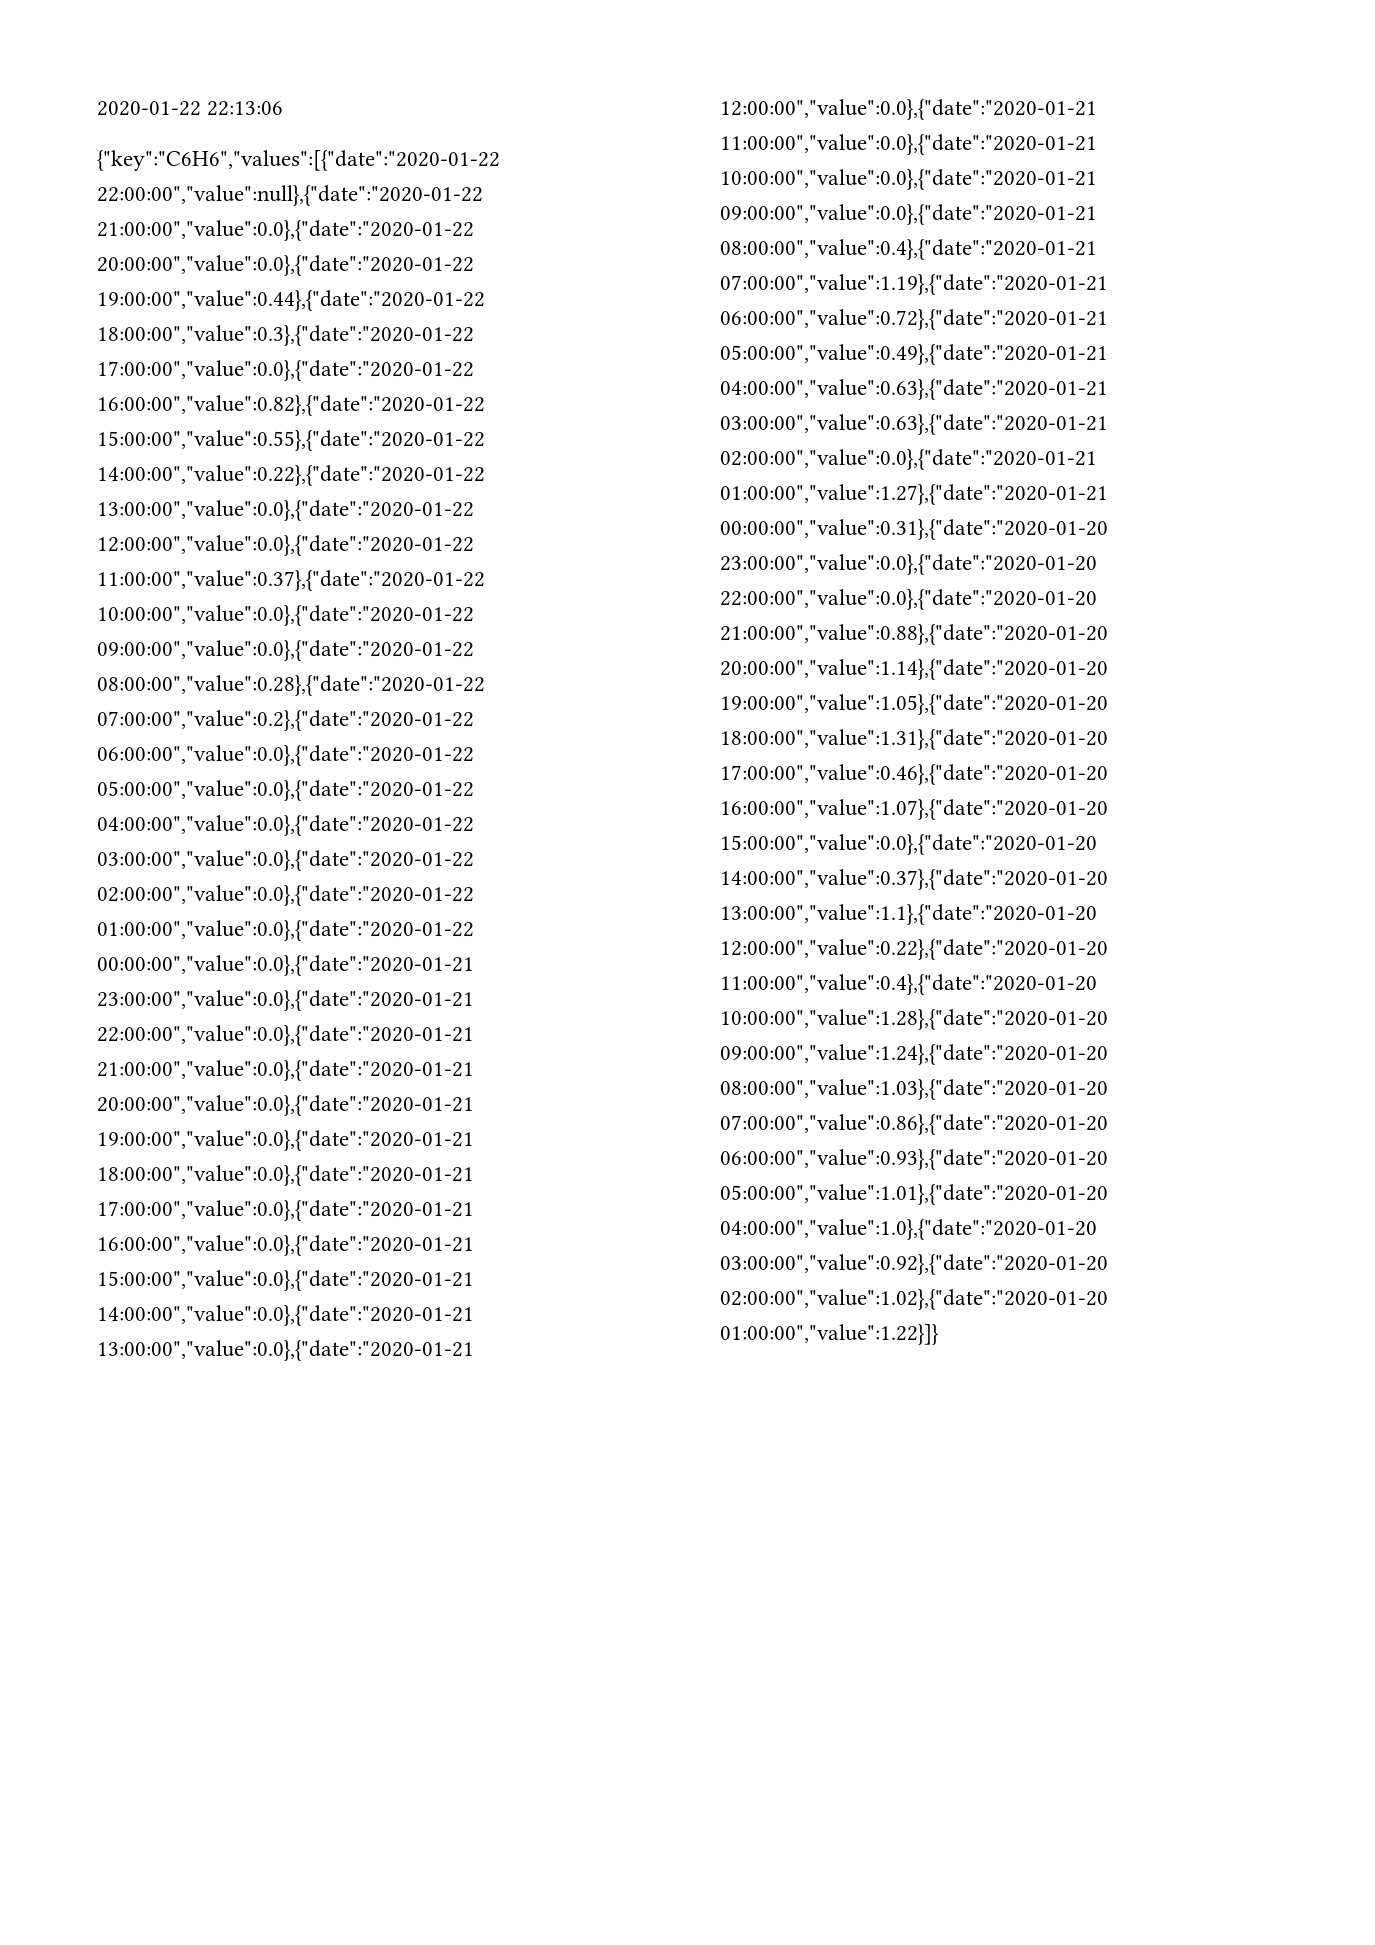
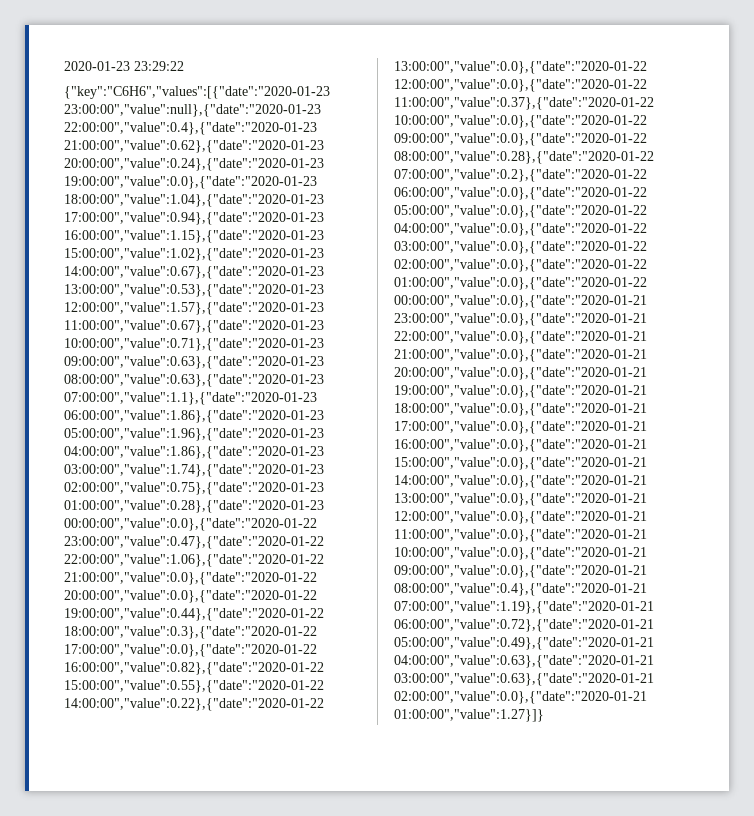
[97,101,284,116] [97,150,500,171] [97,185,483,206] 2020-01-22 22:13:06 // {"key":"C6H6","values":[{"date":"2020-01-22 22:00:00","value":null},{"date":"2020-01-22 -> [64,61,184,71] [64,86,330,99] [64,104,321,117] [64,122,317,135] [64,140,324,153] [64,158,324,171] [64,176,317,189] [64,194,324,207] [64,212,324,225] [64,230,324,243] [64,248,324,261] [64,266,324,279] [64,284,324,297] [64,302,324,315] [64,320,324,333] [64,338,324,351] [64,356,324,369] [64,374,324,387] [64,392,317,405] [64,410,324,423] [64,428,324,441] [64,446,324,459] [64,464,324,477] [64,482,324,495] [64,500,324,513] [64,518,317,531] [64,536,324,549] [64,554,324,567] 2020-01-23 23:29:22 // {"key":"C6H6","values":[{"date":"2020-01-23 23:00:00","value":null},{"date":"2020-01-23 22:00:00","value":0.4},{"date":"2020-01-23 21:00:00","value":0.62},{"date":"2020-01-23 20:00:00","value":0.24},{"date":"2020-01-23 19:00:00","value":0.0},{"date":"2020-01-23 18:00:00","value":1.04},{"date":"2020-01-23 17:00:00","value":0.94},{"date":"2020-01-23 16:00:00","value":1.15},{"date":"2020-01-23 15:00:00","value":1.02},{"date":"2020-01-23 14:00:00","value":0.67},{"date":"2020-01-23 13:00:00","value":0.53},{"date":"2020-01-23 12:00:00","value":1.57},{"date":"2020-01-23 11:00:00","value":0.67},{"date":"2020-01-23 10:00:00","value":0.71},{"date":"2020-01-23 09:00:00","value":0.63},{"date":"2020-01-23 08:00:00","value":0.63},{"date":"2020-01-23 07:00:00","value":1.1},{"date":"2020-01-23 06:00:00","value":1.86},{"date":"2020-01-23 05:00:00","value":1.96},{"date":"2020-01-23 04:00:00","value":1.86},{"date":"2020-01-23 03:00:00","value":1.74},{"date":"2020-01-23 02:00:00","value":0.75},{"date":"2020-01-23 01:00:00","value":0.28},{"date":"2020-01-23 00:00:00","value":0.0},{"date":"2020-01-22 23:00:00","value":0.47},{"date":"2020-01-22 22:00:00","value":1.06},{"date":"2020-01-22
[720,484,1108,505] [720,519,1108,540] [720,554,1097,575] [720,589,1097,610] [720,624,1108,645] [720,659,1108,680] [720,694,1108,715] [720,729,1108,750] [720,764,1108,785] [720,799,1108,820] [720,834,1097,855] [720,869,1108,890] [720,904,1097,925] [720,939,1108,960] [720,974,1097,995] [720,1009,1108,1030] [720,1044,1108,1065] [720,1079,1108,1100] [720,1114,1108,1135] [720,1149,1108,1170] [720,1184,1108,1205] [720,1219,1097,1240] [720,1254,1108,1275] [720,1289,1108,1310] [720,1324,939,1345] 01:00:00","value":1.27},{"date":"2020-01-21 00:00:00","value":0.31},{"date":"2020-01-20 23:00:00","value":0.0},{"date":"2020-01-20 22:00:00","value":0.0},{"date":"2020-01-20 21:00:00","value":0.88},{"date":"2020-01-20 20:00:00","value":1.14},{"date":"2020-01-20 19:00:00","value":1.05},{"date":"2020-01-20 18:00:00","value":1.31},{"date":"2020-01-20 17:00:00","value":0.46},{"date":"2020-01-20 16:00:00","value":1.07},{"date":"2020-01-20 15:00:00","value":0.0},{"date":"2020-01-20 14:00:00","value":0.37},{"date":"2020-01-20 13:00:00","value":1.1},{"date":"2020-01-20 12:00:00","value":0.22},{"date":"2020-01-20 11:00:00","value":0.4},{"date":"2020-01-20 10:00:00","value":1.28},{"date":"2020-01-20 09:00:00","value":1.24},{"date":"2020-01-20 08:00:00","value":1.03},{"date":"2020-01-20 07:00:00","value":0.86},{"date":"2020-01-20 06:00:00","value":0.93},{"date":"2020-01-20 05:00:00","value":1.01},{"date":"2020-01-20 04:00:00","value":1.0},{"date":"2020-01-20 03:00:00","value":0.92},{"date":"2020-01-20 02:00:00","value":1.02},{"date":"2020-01-20 01:00:00","value":1.22}]} -> [394,709,544,722] 01:00:00","value":1.27}]}

